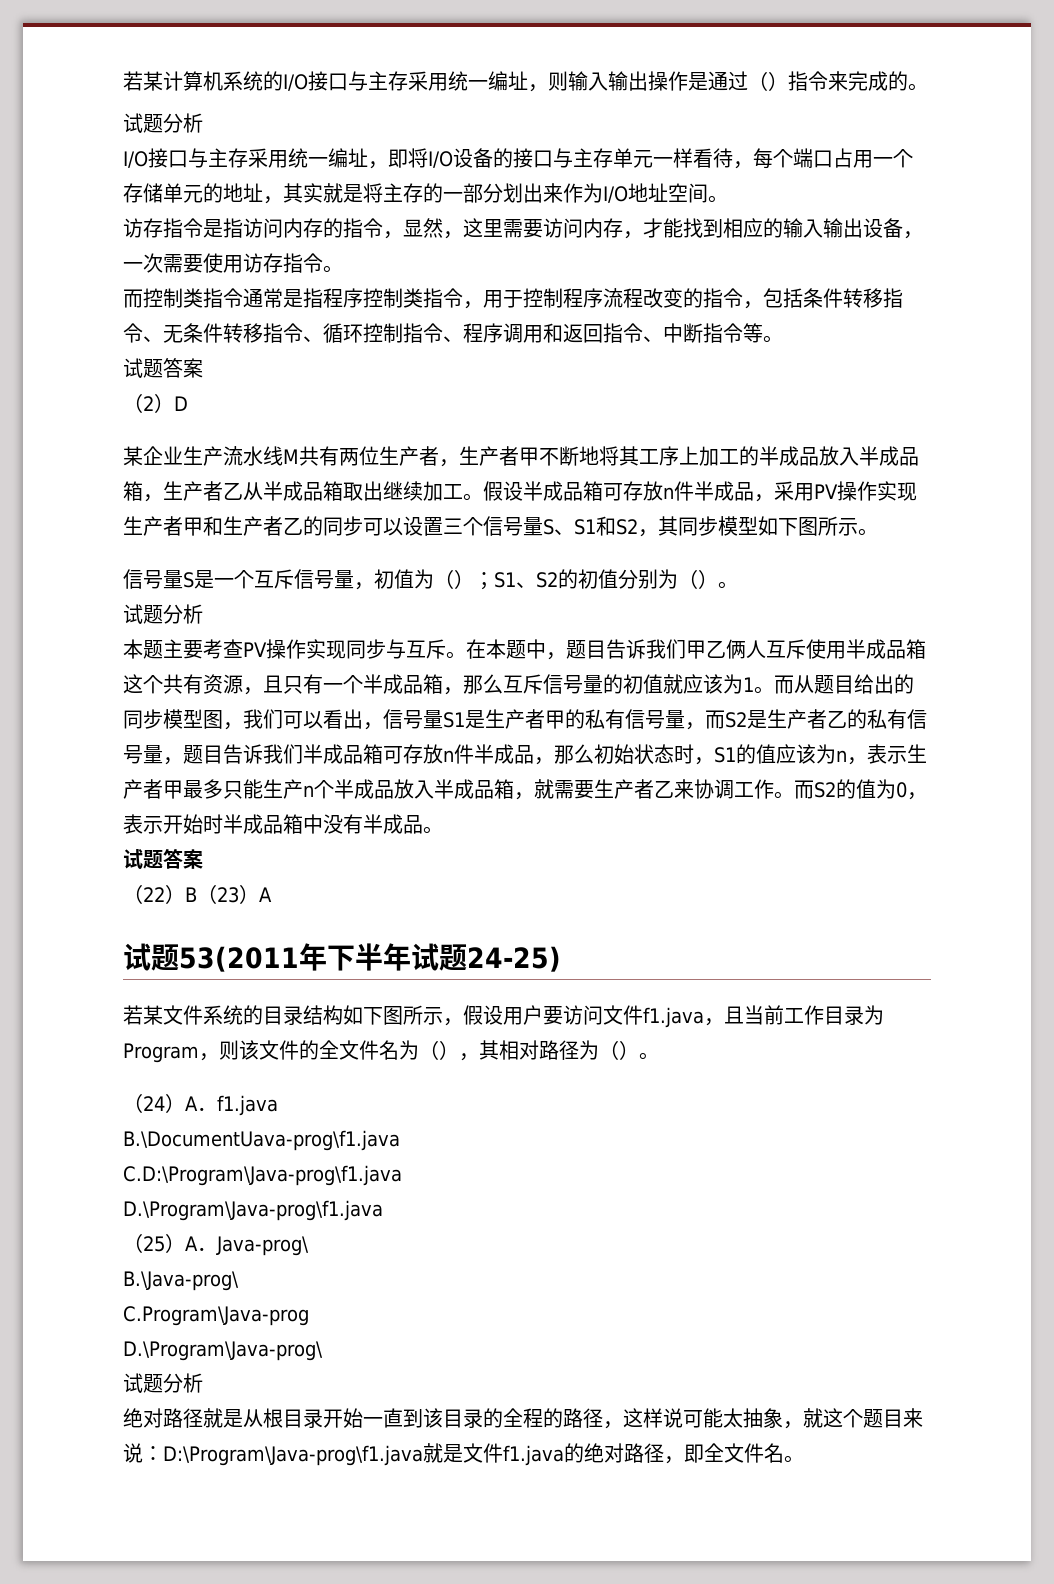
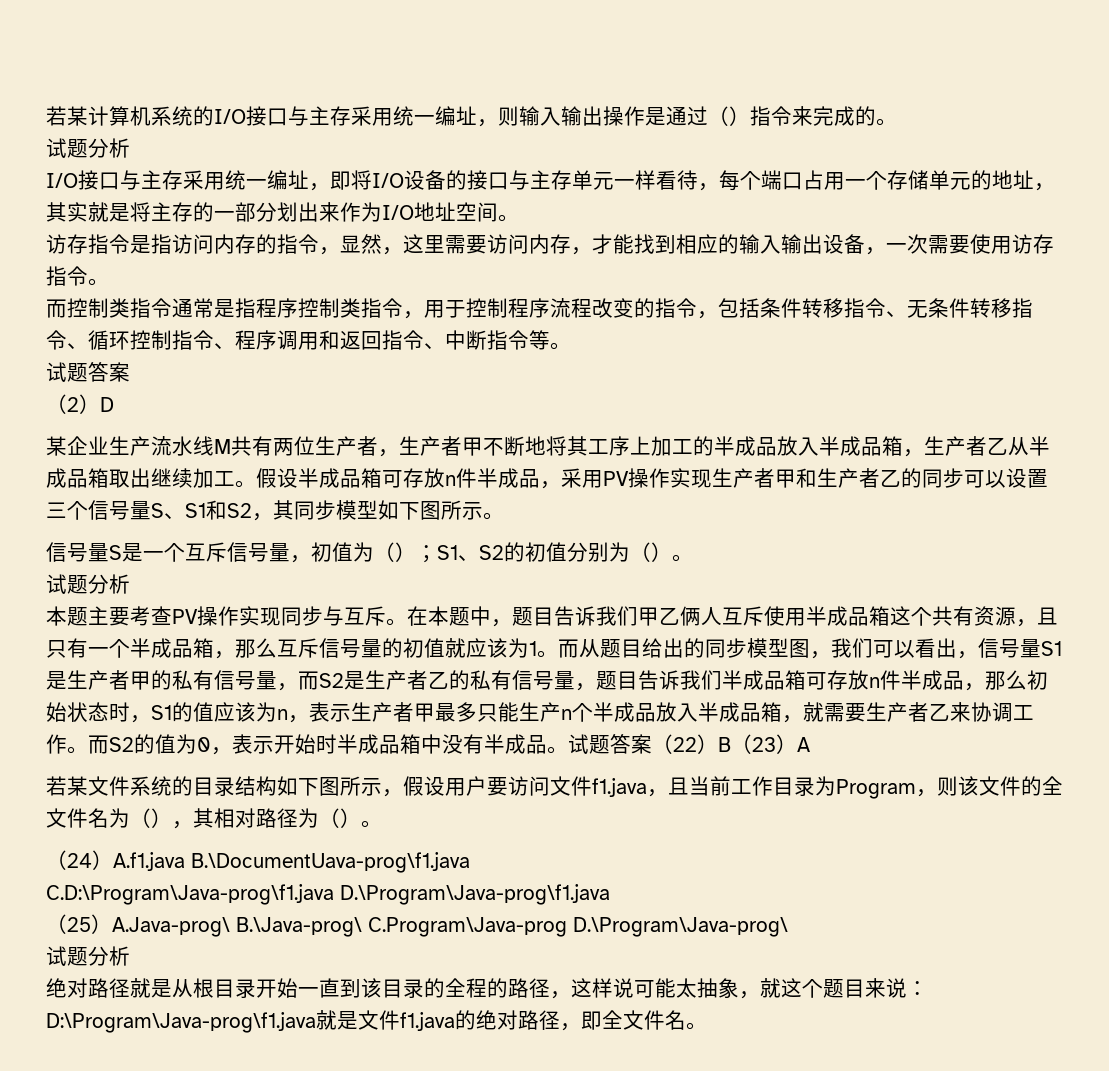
[123,848,203,869] // 试题答案 // -> [568,734,652,754] 试题答案
[123,943,561,972] // 试题53(2011年下半年试题24-25) -> (810, 744) none
[185,1095,278,1116] A．f1.java // -> [113,852,185,871] A.f1.java
(402, 1175) // -> (334, 894) none
[185,1236,309,1256] A．Java-prog\ // -> [112,917,230,937] A.Java-prog\
(239, 1281) // -> (362, 927) none
(309, 1316) // -> (567, 927) none

